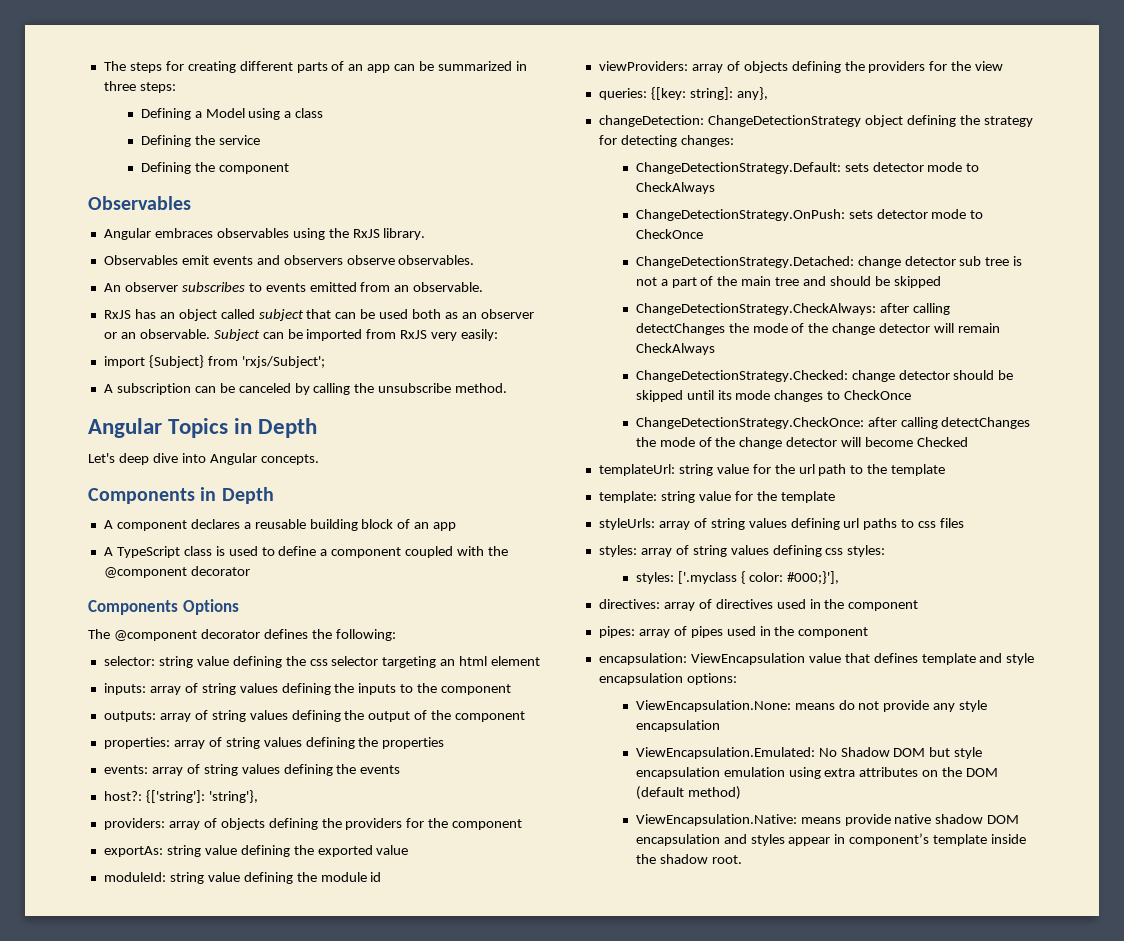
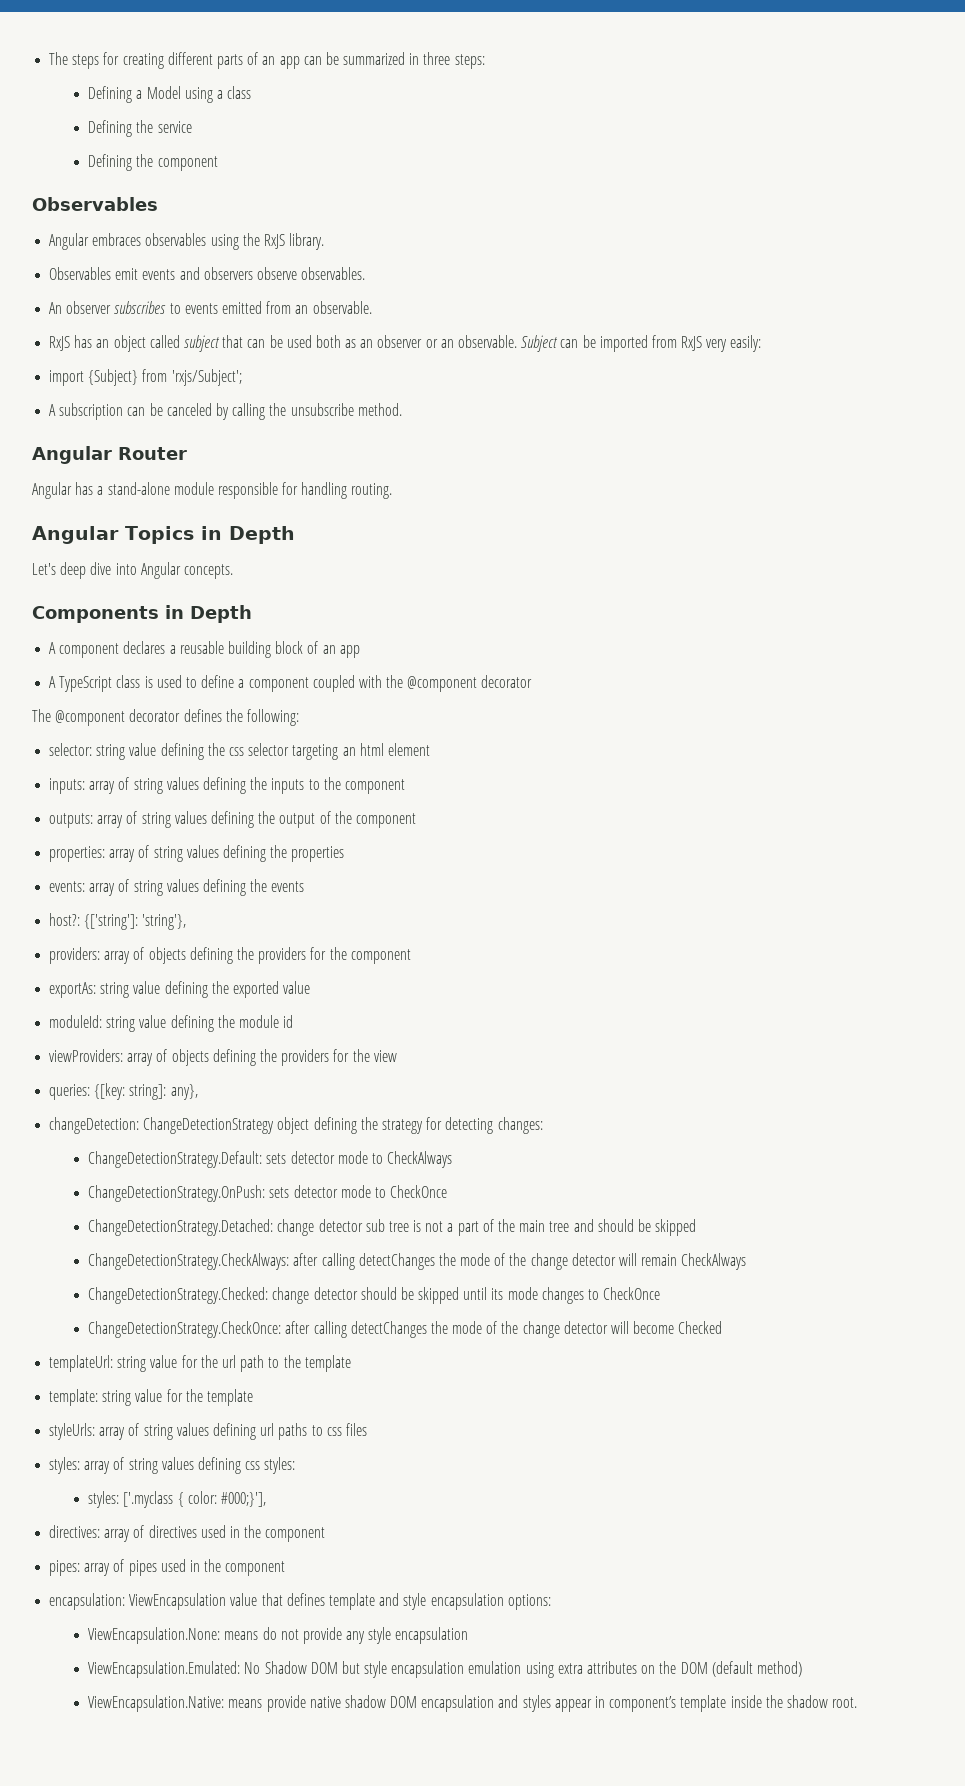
(508, 388) none -> [32,446,187,464] [32,482,393,499] // Angular Router // Angular has a stand-alone module responsible for handling routing.
[88,599,239,615] // Components Options -> (533, 681) none

